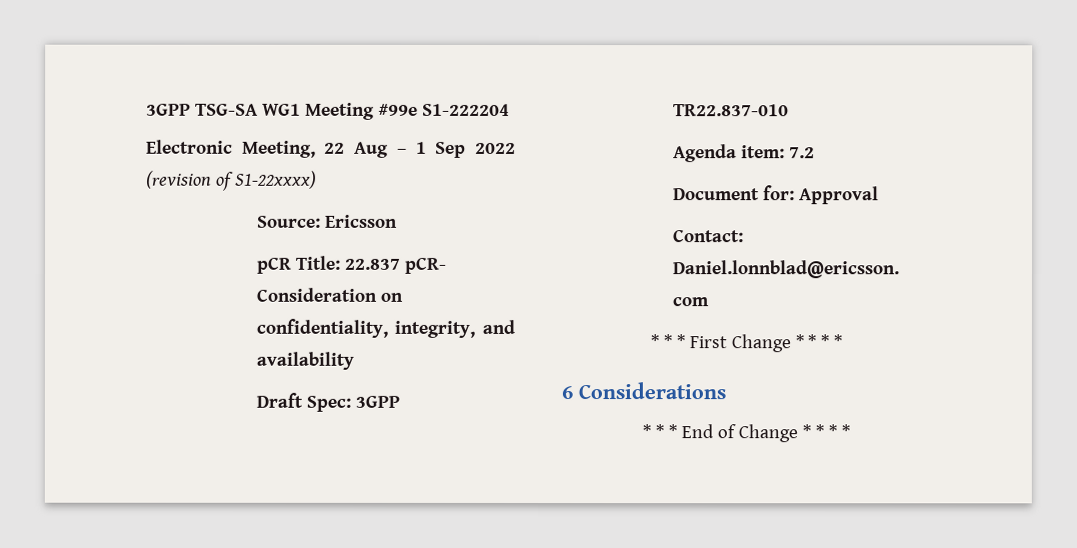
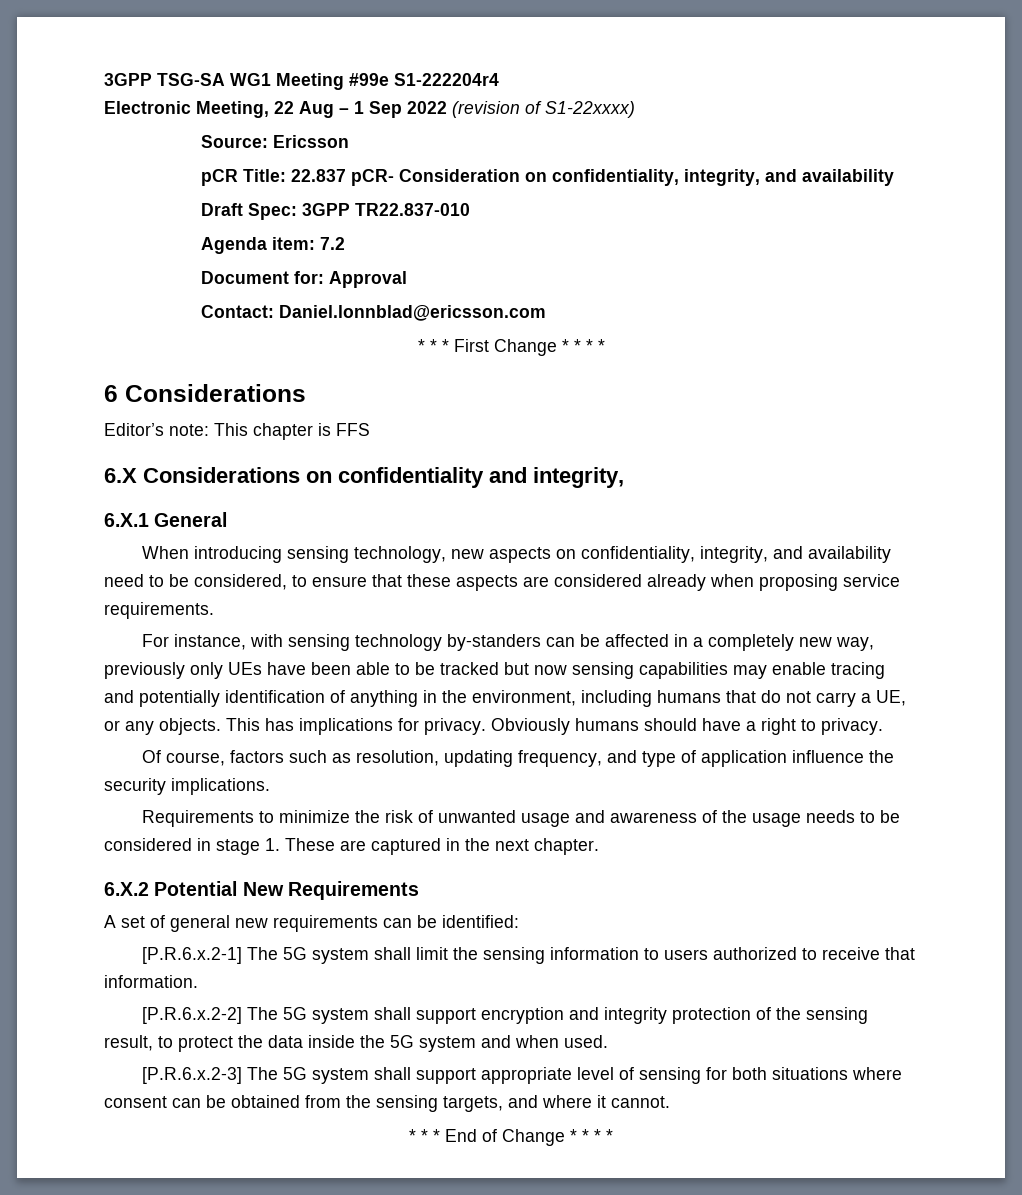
[421,103,510,116] S1-222204 -> [394,73,499,86] S1-222204r4
(726, 391) none -> [104,423,370,440] [104,467,624,488] [104,512,228,527] [141,546,891,563] [104,574,900,591] [104,602,214,619] [141,634,874,651] [104,662,885,679] [104,690,906,707] [104,718,883,735] [141,750,894,767] [104,778,270,795] [141,810,900,827] [104,838,599,855] [104,881,419,900] [104,915,519,932] [141,947,915,964] [104,975,198,988] [141,1007,868,1024] [104,1035,608,1052] [141,1067,902,1084] [104,1095,670,1112] // Editor’s note: This chapter is FFS // 6.X Considerations on confidentiality and integrity, // 6.X.1 General // When introducing sensing technology, new aspects on confidentiality, integrity, and availability need to be considered, to ensure that these aspects are considered already when proposing service requirements. // For instance, with sensing technology by-standers can be affected in a completely new way, previously only UEs have been able to be tracked but now sensing capabilities may enable tracing and potentially identification of anything in the environment, including humans that do not carry a UE, or any objects. This has implications for privacy. Obviously humans should have a right to privacy. // Of course, factors such as resolution, updating frequency, and type of application influence the security implications. // Requirements to minimize the risk of unwanted usage and awareness of the usage needs to be considered in stage 1. These are captured in the next chapter. // 6.X.2 Potential New Requirements // A set of general new requirements can be identified: // [P.R.6.x.2-1] The 5G system shall limit the sensing information to users authorized to receive that information. // [P.R.6.x.2-2] The 5G system shall support encryption and integrity protection of the sensing result, to protect the data inside the 5G system and when used. // [P.R.6.x.2-3] The 5G system shall support appropriate level of sensing for both situations where consent can be obtained from the sensing targets, and where it cannot.

